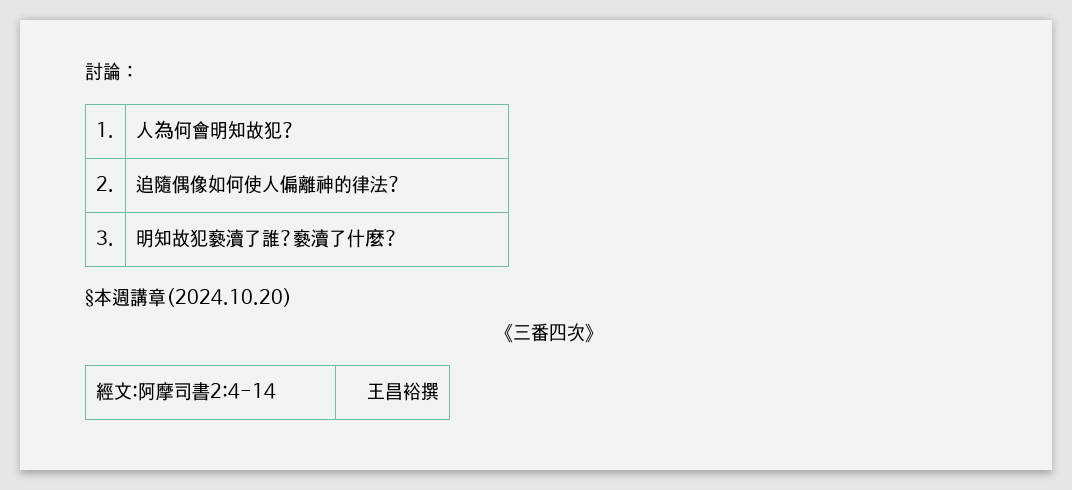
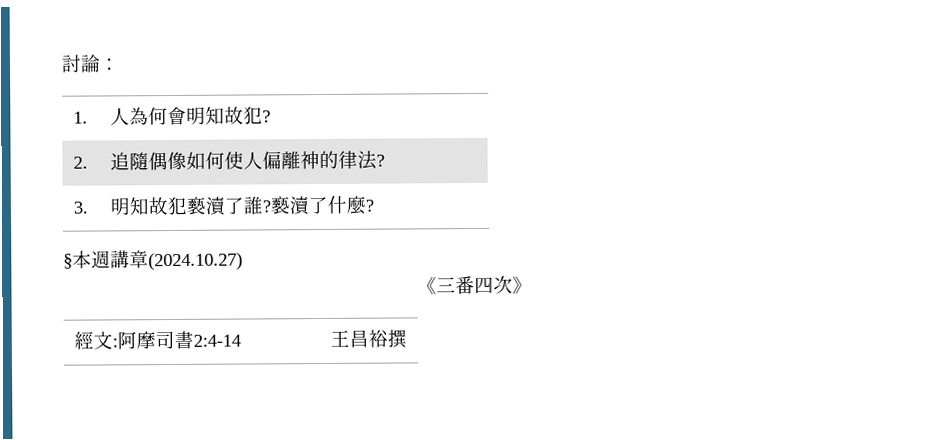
[166,288,292,307] (2024.10.20) -> [148,252,243,271] (2024.10.27)

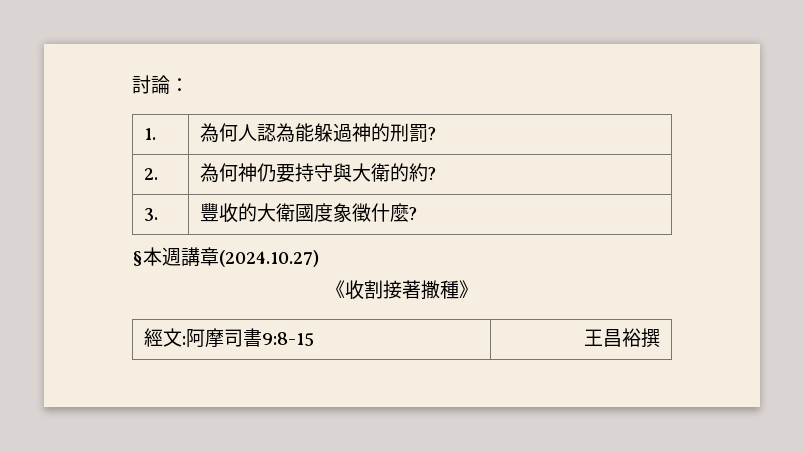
[110,106,272,126] [73,156,89,169] [110,150,386,171] [73,201,89,214] [110,196,329,216] 人為何會明知故犯? // 2. | 追隨偶像如何使人偏離神的律法? // 3. | 明知故犯褻瀆了誰?褻瀆了 -> [200,123,437,143] [144,168,159,180] [200,163,437,183] [144,208,159,221] [200,203,372,223] 為何人認為能躲過神的刑罰? // 2. | 為何神仍要持守與大衛的約? // 3. | 豐收的大衛國度象徵
[435,275,513,295] 三番四次 -> [345,280,459,300] 收割接著撒種
[193,334,242,347] 2:4-14 -> [262,332,315,346] 9:8-15

